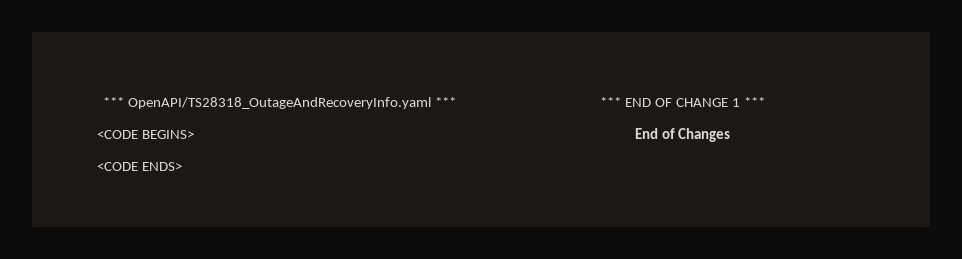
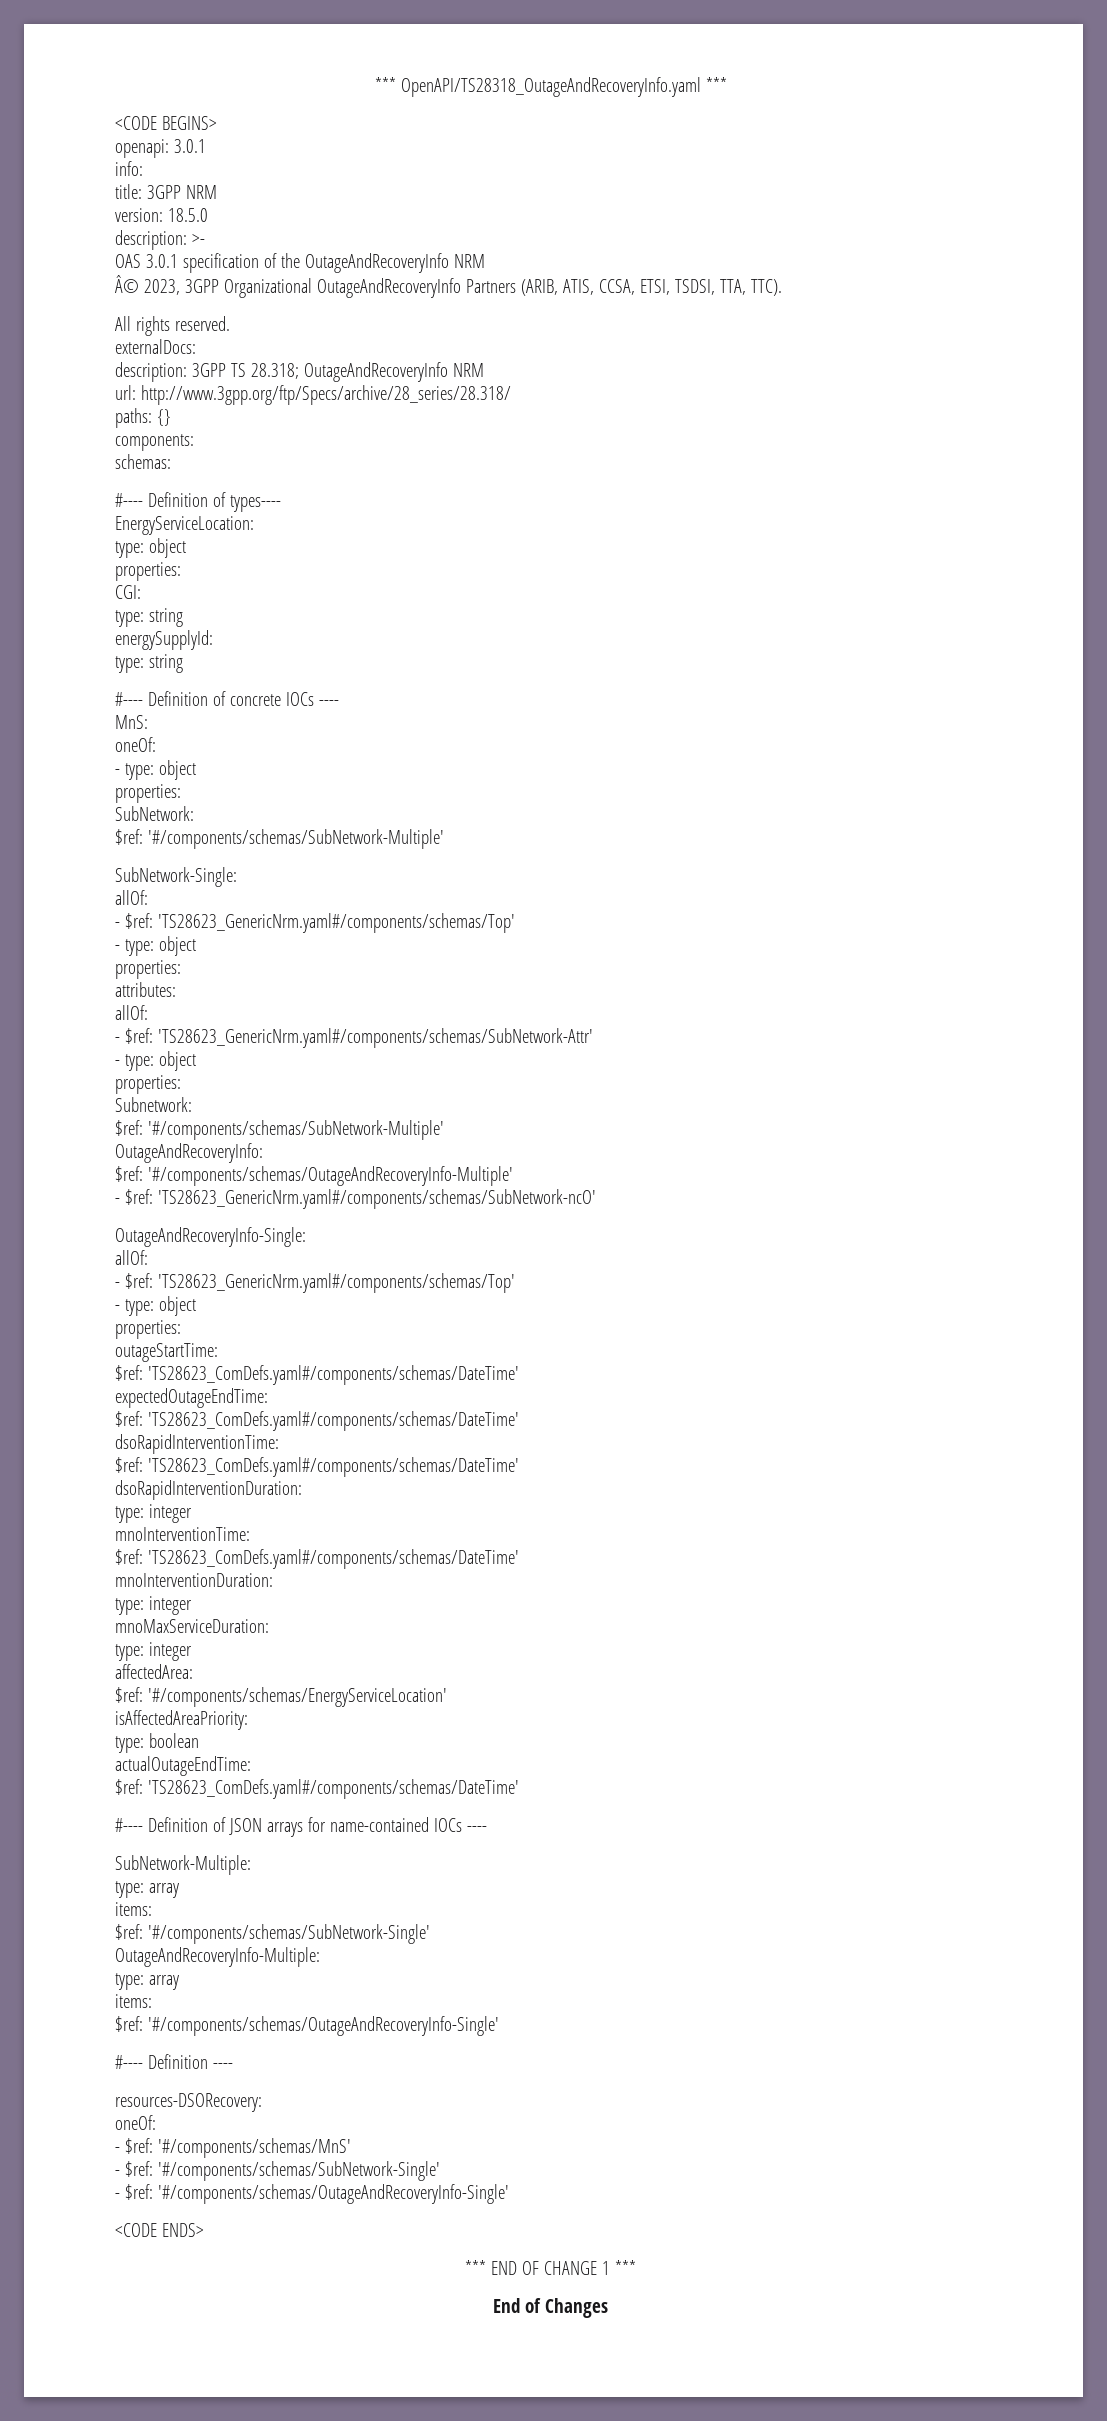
(194, 134) none -> [115,139,206,158] [115,161,143,176] [115,184,217,199] [115,208,208,222] [115,230,205,250] [115,253,485,273] [115,275,782,298] [115,316,230,336] [115,339,196,354] [115,362,484,382] [115,385,511,405] [115,408,171,428] [115,434,194,451] [115,454,171,469] [115,492,281,512] [115,516,254,535] [115,538,186,558] [115,562,181,581] [115,585,141,599] [115,608,183,627] [115,630,213,650] [115,654,183,673] [115,691,339,706] [115,715,148,729] [115,737,156,752] [115,760,196,780] [115,784,181,803] [115,806,194,821] [115,829,444,849] [115,867,237,887] [115,890,148,905] [115,913,515,933] [115,936,196,956] [115,960,181,979] [115,982,176,997] [115,1005,148,1020] [115,1028,593,1048] [115,1051,196,1071] [115,1075,181,1094] [115,1097,192,1112] [115,1120,444,1140] [115,1143,263,1163] [115,1166,513,1186] [115,1189,596,1209] [115,1227,306,1247] [115,1250,148,1265] [115,1273,515,1293] [115,1296,196,1316] [115,1320,181,1339] [115,1343,218,1362] [115,1365,519,1385] [115,1388,268,1408] [115,1411,519,1431] [115,1434,279,1454] [115,1457,519,1477] [115,1480,302,1500] [115,1504,192,1523] [115,1527,250,1541] [115,1549,519,1569] [115,1573,273,1587] [115,1596,192,1615] [115,1619,269,1633] [115,1642,192,1661] [115,1664,193,1679] [115,1687,447,1707] [115,1710,248,1730] [115,1733,199,1753] [115,1756,251,1776] [115,1779,519,1799] [115,1817,487,1837] [115,1855,251,1875] [115,1881,179,1898] [115,1902,152,1916] [115,1924,430,1944] [115,1947,320,1967] [115,1973,179,1990] [115,1994,152,2008] [115,2016,499,2036] [115,2054,233,2069] [115,2093,262,2112] [115,2115,156,2130] [115,2138,351,2158] [115,2161,440,2181] [115,2184,509,2204] // openapi: 3.0.1 // info: // title: 3GPP NRM // version: 18.5.0 // description: >- // OAS 3.0.1 specification of the OutageAndRecoveryInfo NRM // Â© 2023, 3GPP Organizational OutageAndRecoveryInfo Partners (ARIB, ATIS, CCSA, ETSI, TSDSI, TTA, TTC). // All rights reserved. // externalDocs: // description: 3GPP TS 28.318; OutageAndRecoveryInfo NRM // url: http://www.3gpp.org/ftp/Specs/archive/28_series/28.318/ // paths: {} // components: // schemas: // #---- Definition of types---- // EnergyServiceLocation: // type: object // properties: // CGI: // type: string // energySupplyId: // type: string // #---- Definition of concrete IOCs ---- // MnS: // oneOf: // - type: object // properties: // SubNetwork: // $ref: '#/components/schemas/SubNetwork-Multiple' // SubNetwork-Single: // allOf: // - $ref: 'TS28623_GenericNrm.yaml#/components/schemas/Top' // - type: object // properties: // attributes: // allOf: // - $ref: 'TS28623_GenericNrm.yaml#/components/schemas/SubNetwork-Attr' // - type: object // properties: // Subnetwork: // $ref: '#/components/schemas/SubNetwork-Multiple' // OutageAndRecoveryInfo: // $ref: '#/components/schemas/OutageAndRecoveryInfo-Multiple' // - $ref: 'TS28623_GenericNrm.yaml#/components/schemas/SubNetwork-ncO' // OutageAndRecoveryInfo-Single: // allOf: // - $ref: 'TS28623_GenericNrm.yaml#/components/schemas/Top' // - type: object // properties: // outageStartTime: // $ref: 'TS28623_ComDefs.yaml#/components/schemas/DateTime' // expectedOutageEndTime: // $ref: 'TS28623_ComDefs.yaml#/components/schemas/DateTime' // dsoRapidInterventionTime: // $ref: 'TS28623_ComDefs.yaml#/components/schemas/DateTime' // dsoRapidInterventionDuration: // type: integer // mnoInterventionTime: // $ref: 'TS28623_ComDefs.yaml#/components/schemas/DateTime' // mnoInterventionDuration: // type: integer // mnoMaxServiceDuration: // type: integer // affectedArea: // $ref: '#/components/schemas/EnergyServiceLocation' // isAffectedAreaPriority: // type: boolean // actualOutageEndTime: // $ref: 'TS28623_ComDefs.yaml#/components/schemas/DateTime' // #---- Definition of JSON arrays for name-contained IOCs ---- // SubNetwork-Multiple: // type: array // items: // $ref: '#/components/schemas/SubNetwork-Single' // OutageAndRecoveryInfo-Multiple: // type: array // items: // $ref: '#/components/schemas/OutageAndRecoveryInfo-Single' // #---- Definition ---- // resources-DSORecovery: // oneOf: // - $ref: '#/components/schemas/MnS' // - $ref: '#/components/schemas/SubNetwork-Single' // - $ref: '#/components/schemas/OutageAndRecoveryInfo-Single'

